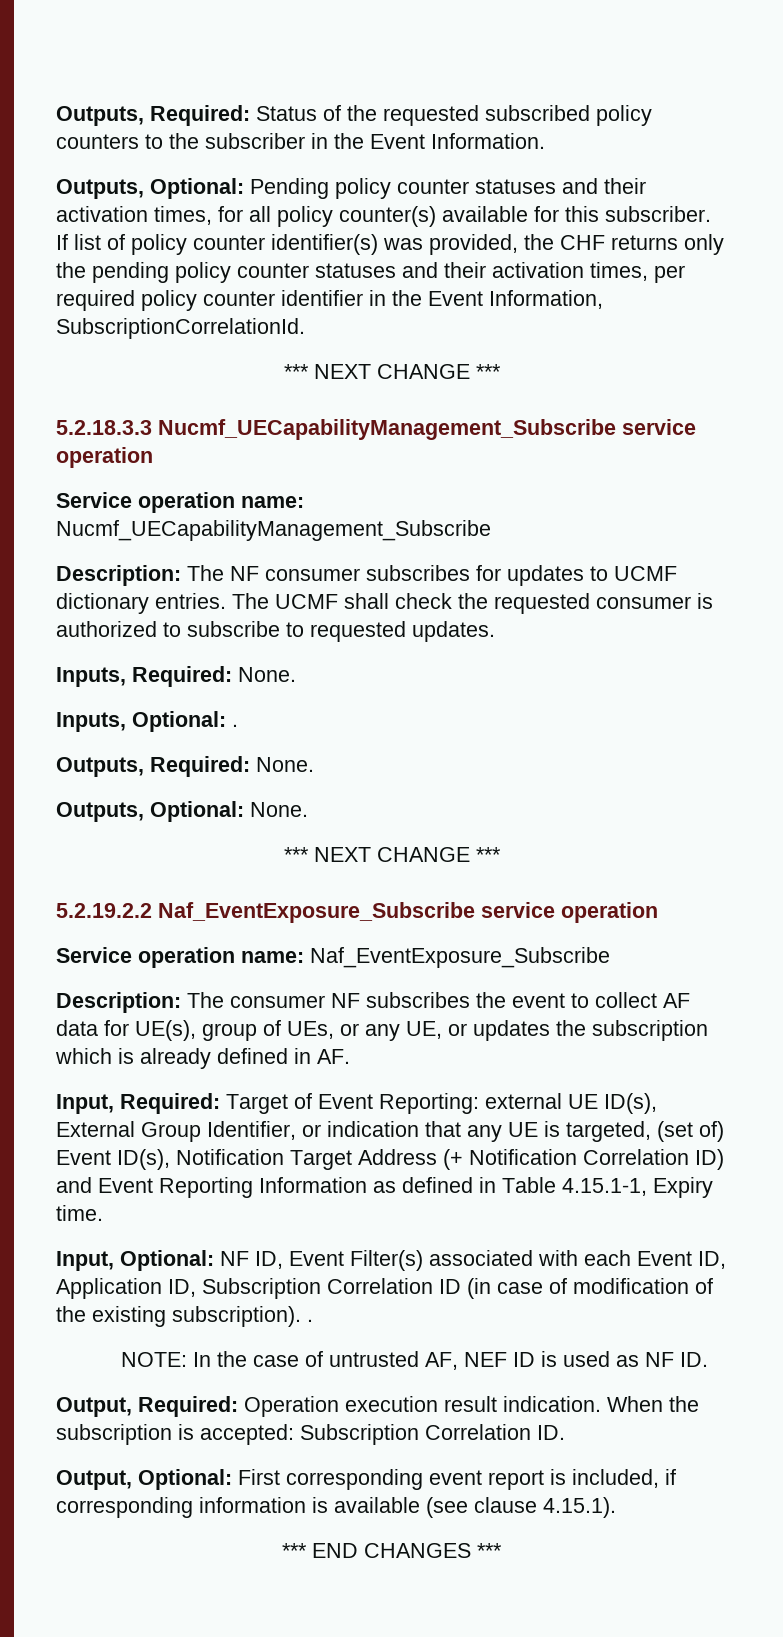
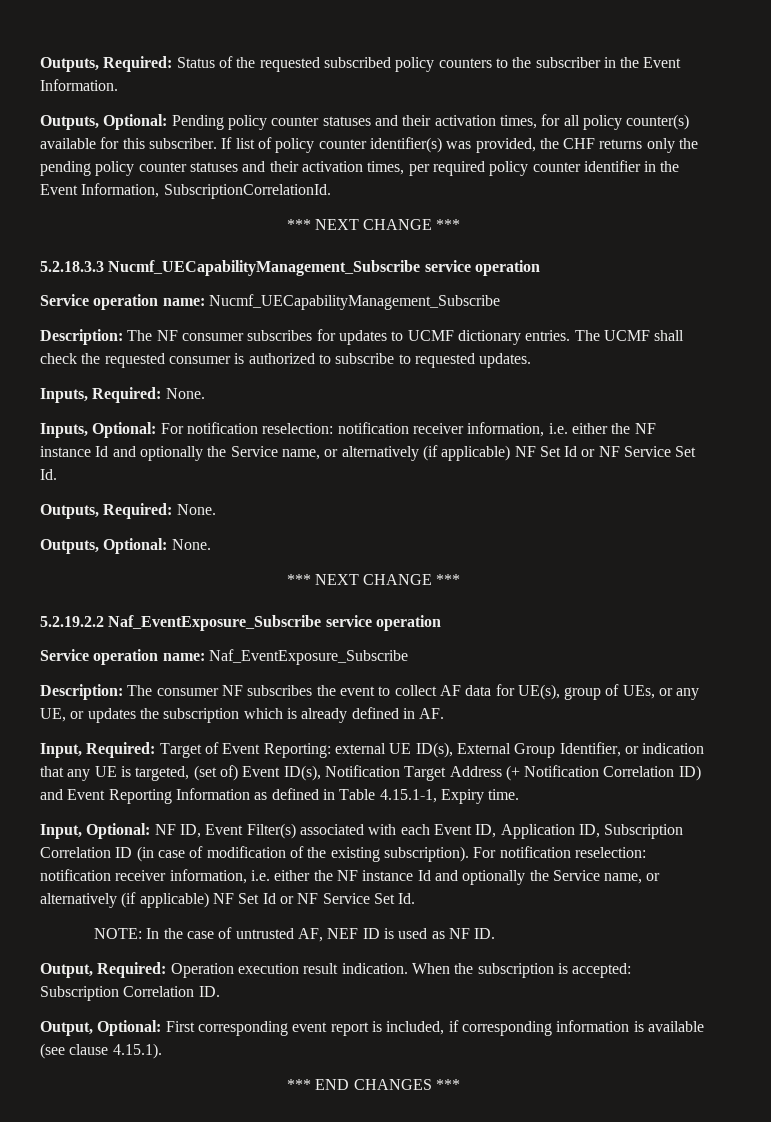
[232,724,238,727] . -> [160,422,656,437] [40,445,697,461] [40,469,57,480] For notification reselection: notification receiver information, i.e. either the NF instance Id and optionally the Service name, or alternatively (if applicable) NF Set Id or NF Service Set Id.
[307,1319,313,1322] . -> [473,846,646,858] [40,869,661,885] [40,892,416,908] For notification reselection: notification receiver information, i.e. either the NF instance Id and optionally the Service name, or alternatively (if applicable) NF Set Id or NF Service Set Id.

